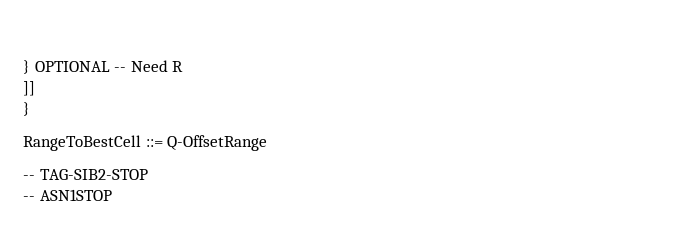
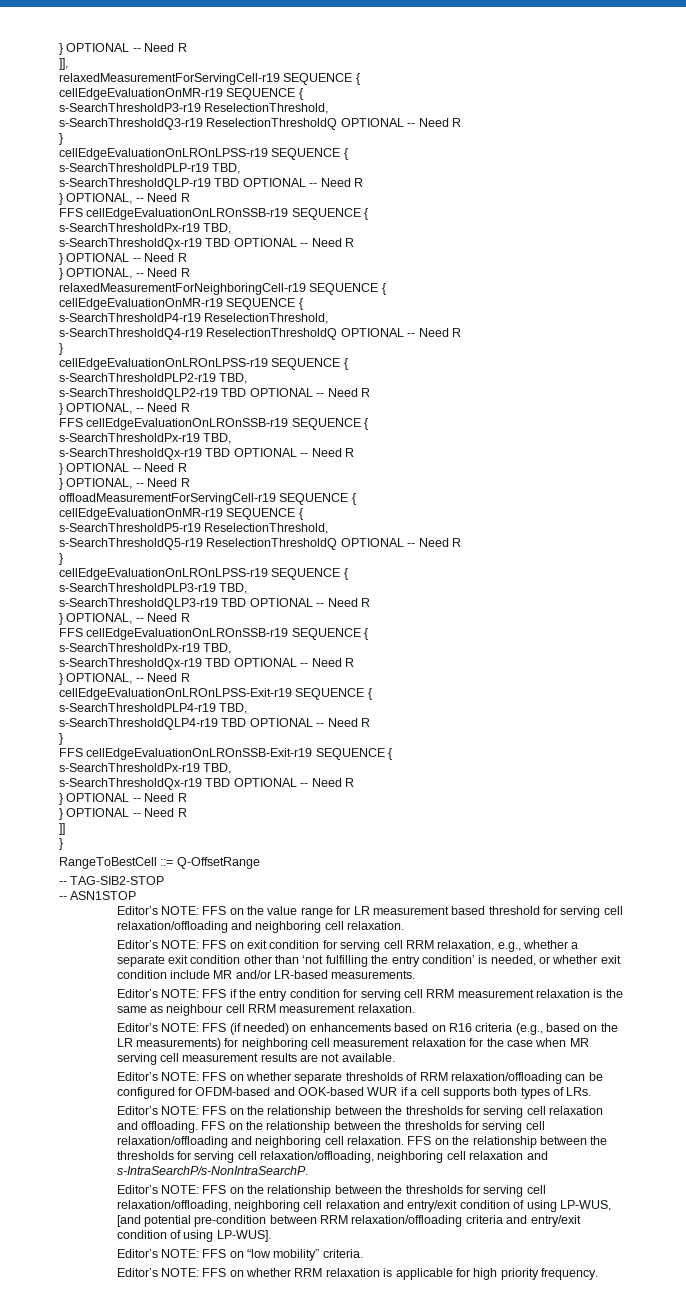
[23,60,184,74] } OPTIONAL -- Need R -> [59,43,187,55] [59,58,68,70] [59,73,360,85] [59,88,303,100] [59,103,329,114] [59,118,461,130] [59,133,63,145] [59,148,348,160] [59,163,241,174] [59,178,363,190] [59,193,190,205] [59,208,369,220] [59,223,232,234] [59,238,354,250] [59,253,187,265] [59,268,190,280] [59,283,386,295] [59,298,303,310] [59,313,329,324] [59,328,461,340] [59,343,63,355] [59,358,348,370] [59,373,248,384] [59,388,370,400] [59,403,190,415] [59,418,369,430] [59,433,232,444] [59,448,354,460] [59,463,187,475] [59,478,190,490] [59,493,356,505] [59,508,303,520] [59,523,329,534] [59,538,461,550] [59,553,63,565] [59,568,348,580] [59,583,248,594] [59,598,370,610] [59,613,190,625] [59,628,369,640] [59,643,232,654] [59,658,354,670] [59,673,190,685] [59,688,372,700] [59,703,248,714] [59,718,370,730] [59,733,63,745] [59,748,393,760] [59,763,232,774] [59,778,354,790] [59,793,187,805] [59,808,187,820] } OPTIONAL -- Need R // ]], // relaxedMeasurementForServingCell-r19 SEQUENCE { // cellEdgeEvaluationOnMR-r19 SEQUENCE { // s-SearchThresholdP3-r19 ReselectionThreshold, // s-SearchThresholdQ3-r19 ReselectionThresholdQ OPTIONAL -- Need R // } // cellEdgeEvaluationOnLROnLPSS-r19 SEQUENCE { // s-SearchThresholdPLP-r19 TBD, // s-SearchThresholdQLP-r19 TBD OPTIONAL -- Need R // } OPTIONAL, -- Need R // FFS cellEdgeEvaluationOnLROnSSB-r19 SEQUENCE { // s-SearchThresholdPx-r19 TBD, // s-SearchThresholdQx-r19 TBD OPTIONAL -- Need R // } OPTIONAL -- Need R // } OPTIONAL, -- Need R // relaxedMeasurementForNeighboringCell-r19 SEQUENCE { // cellEdgeEvaluationOnMR-r19 SEQUENCE { // s-SearchThresholdP4-r19 ReselectionThreshold, // s-SearchThresholdQ4-r19 ReselectionThresholdQ OPTIONAL -- Need R // } // cellEdgeEvaluationOnLROnLPSS-r19 SEQUENCE { // s-SearchThresholdPLP2-r19 TBD, // s-SearchThresholdQLP2-r19 TBD OPTIONAL -- Need R // } OPTIONAL, -- Need R // FFS cellEdgeEvaluationOnLROnSSB-r19 SEQUENCE { // s-SearchThresholdPx-r19 TBD, // s-SearchThresholdQx-r19 TBD OPTIONAL -- Need R // } OPTIONAL -- Need R // } OPTIONAL, -- Need R // offloadMeasurementForServingCell-r19 SEQUENCE { // cellEdgeEvaluationOnMR-r19 SEQUENCE { // s-SearchThresholdP5-r19 ReselectionThreshold, // s-SearchThresholdQ5-r19 ReselectionThresholdQ OPTIONAL -- Need R // } // cellEdgeEvaluationOnLROnLPSS-r19 SEQUENCE { // s-SearchThresholdPLP3-r19 TBD, // s-SearchThresholdQLP3-r19 TBD OPTIONAL -- Need R // } OPTIONAL, -- Need R // FFS cellEdgeEvaluationOnLROnSSB-r19 SEQUENCE { // s-SearchThresholdPx-r19 TBD, // s-SearchThresholdQx-r19 TBD OPTIONAL -- Need R // } OPTIONAL, -- Need R // cellEdgeEvaluationOnLROnLPSS-Exit-r19 SEQUENCE { // s-SearchThresholdPLP4-r19 TBD, // s-SearchThresholdQLP4-r19 TBD OPTIONAL -- Need R // } // FFS cellEdgeEvaluationOnLROnSSB-Exit-r19 SEQUENCE { // s-SearchThresholdPx-r19 TBD, // s-SearchThresholdQx-r19 TBD OPTIONAL -- Need R // } OPTIONAL -- Need R // } OPTIONAL -- Need R
(112, 195) none -> [116,906,623,918] [116,921,405,933] [116,940,579,952] [116,955,621,967] [116,970,416,979] [116,989,623,1001] [116,1004,415,1016] [116,1023,618,1035] [116,1038,589,1050] [116,1053,395,1065] [116,1072,603,1084] [116,1087,592,1099] [116,1106,604,1118] [116,1121,545,1133] [116,1136,608,1148] [116,1151,548,1163] [116,1166,308,1175] [116,1185,546,1197] [116,1200,611,1212] [116,1215,581,1227] [116,1230,271,1242] [116,1249,363,1261] [116,1268,599,1280] // Editor’s NOTE: FFS on the value range for LR measurement based threshold for serving cell relaxation/offloading and neighboring cell relaxation. // Editor’s NOTE: FFS on exit condition for serving cell RRM relaxation, e.g., whether a separate exit condition other than ‘not fulfilling the entry condition’ is needed, or whether exit condition include MR and/or LR-based measurements. // Editor’s NOTE: FFS if the entry condition for serving cell RRM measurement relaxation is the same as neighbour cell RRM measurement relaxation. // Editor’s NOTE: FFS (if needed) on enhancements based on R16 criteria (e.g., based on the LR measurements) for neighboring cell measurement relaxation for the case when MR serving cell measurement results are not available. // Editor’s NOTE: FFS on whether separate thresholds of RRM relaxation/offloading can be configured for OFDM-based and OOK-based WUR if a cell supports both types of LRs. // Editor’s NOTE: FFS on the relationship between the thresholds for serving cell relaxation and offloading. FFS on the relationship between the thresholds for serving cell relaxation/offloading and neighboring cell relaxation. FFS on the relationship between the thresholds for serving cell relaxation/offloading, neighboring cell relaxation and s-IntraSearchP/s-NonIntraSearchP. // Editor’s NOTE: FFS on the relationship between the thresholds for serving cell relaxation/offloading, neighboring cell relaxation and entry/exit condition of using LP-WUS, [and potential pre-condition between RRM relaxation/offloading criteria and entry/exit condition of using LP-WUS]. // Editor’s NOTE: FFS on “low mobility” criteria. // Editor’s NOTE: FFS on whether RRM relaxation is applicable for high priority frequency.

